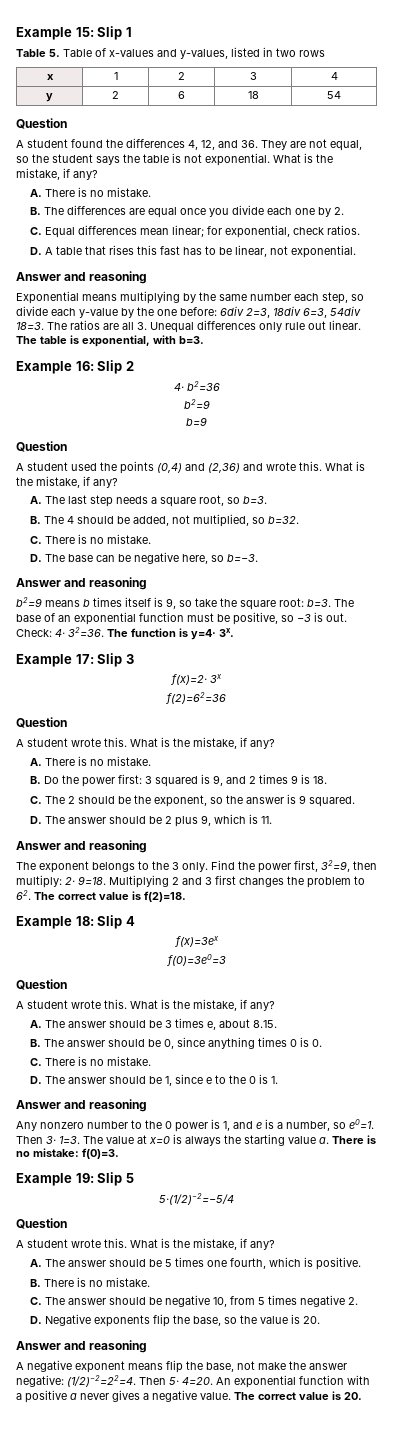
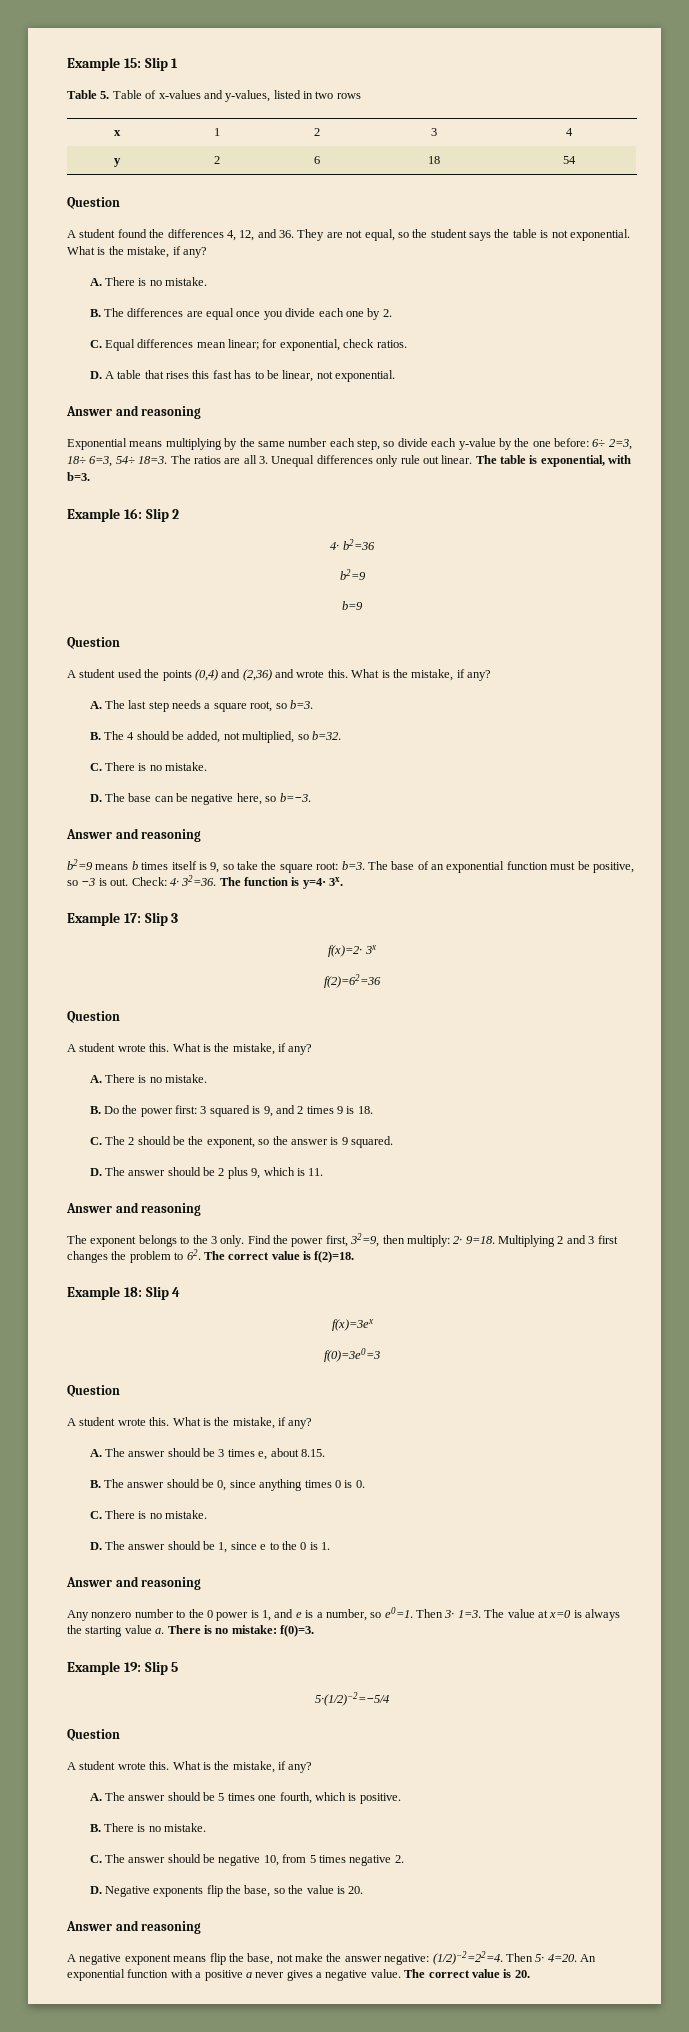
[220,306,361,318] 6div 2=3, 18div 6=3, 54div -> [592,439,632,450] [67,456,135,467] 6÷ 2=3, 18÷ 6=3, 54÷

